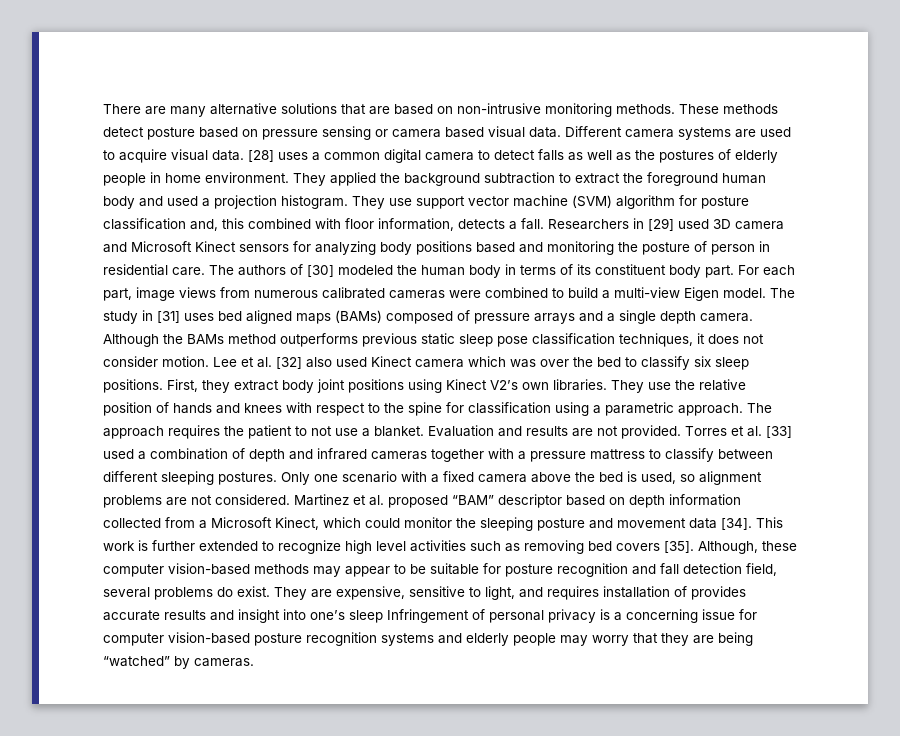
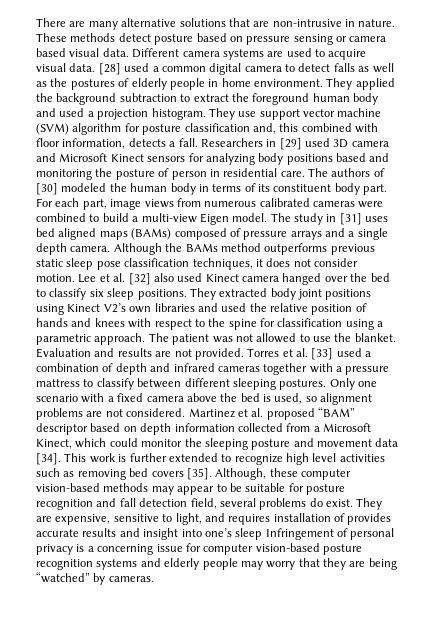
[394,103,675,117] based on non-intrusive monitoring methods. -> [272,19,396,27] non-intrusive in nature.
[278,152,308,160] uses -> [124,63,150,72] used
[468,356,536,368] which was -> [282,273,322,285] hanged
[167,379,279,393] First, they extract -> [189,288,268,300] They extracted
[553,379,671,393] libraries. They use -> [154,303,247,312] libraries and used
[103,425,370,439] approach requires the patient to not use a -> [172,333,352,345] patient was not allowed to use the

